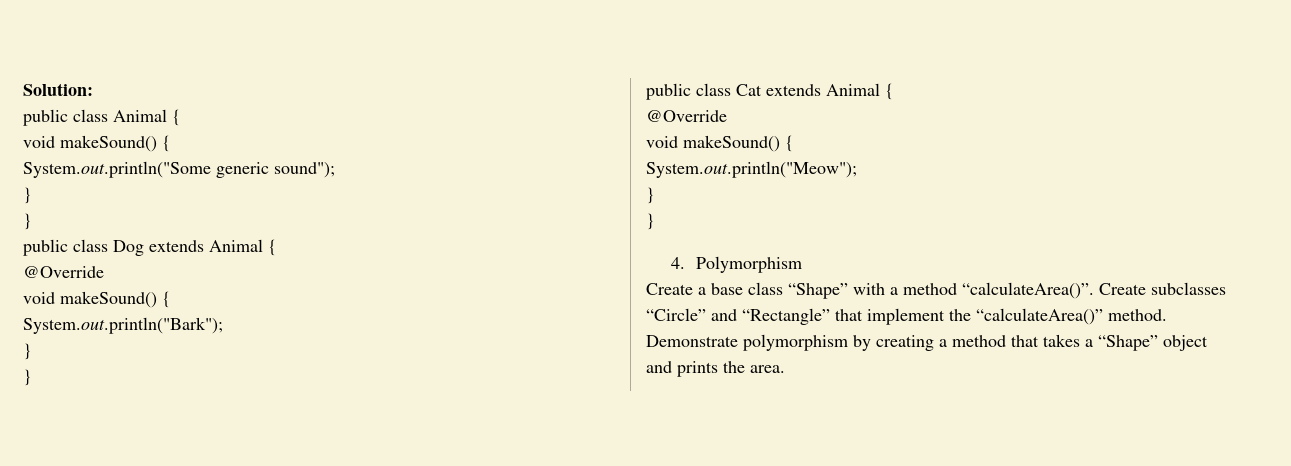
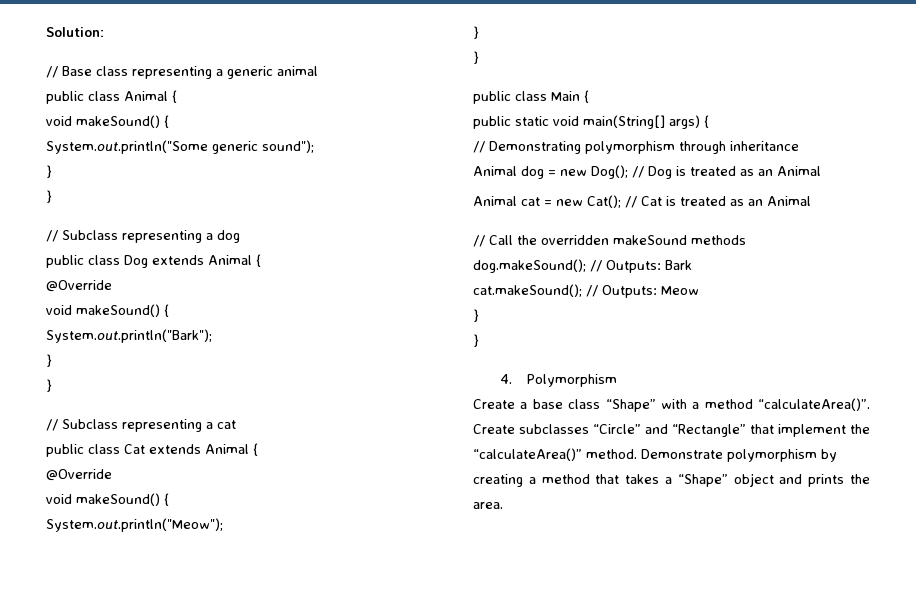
(93, 89) none -> [46,66,318,79] // // Base class representing a generic animal
(32, 221) none -> [46,230,240,243] // // Subclass representing a dog
(32, 377) none -> [46,419,236,432] // // Subclass representing a cat
(655, 221) none -> [473,90,589,104] [473,115,709,129] [473,141,799,154] [473,165,821,179] [473,195,811,208] [473,235,746,247] [473,259,692,273] [473,284,699,298] [473,309,479,322] [473,334,479,347] // public class Main { // public static void main(String[] args) { // // Demonstrating polymorphism through inheritance // Animal dog = new Dog(); // Dog is treated as an Animal // Animal cat = new Cat(); // Cat is treated as an Animal // // Call the overridden makeSound methods // dog.makeSound(); // Outputs: Bark // cat.makeSound(); // Outputs: Meow // } // }

